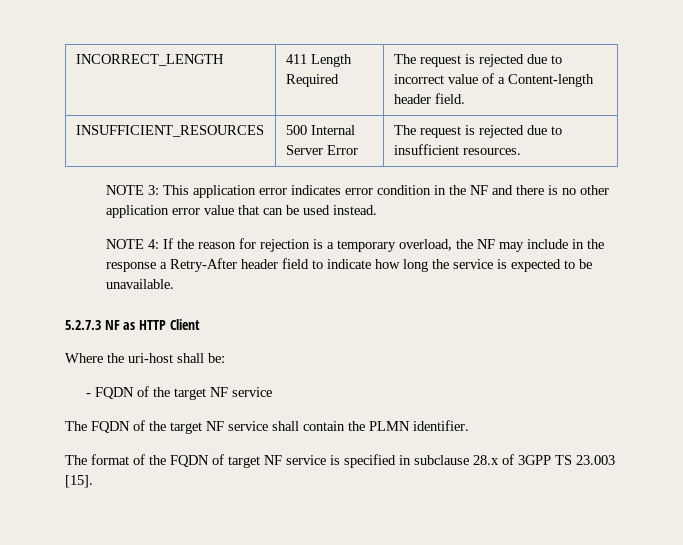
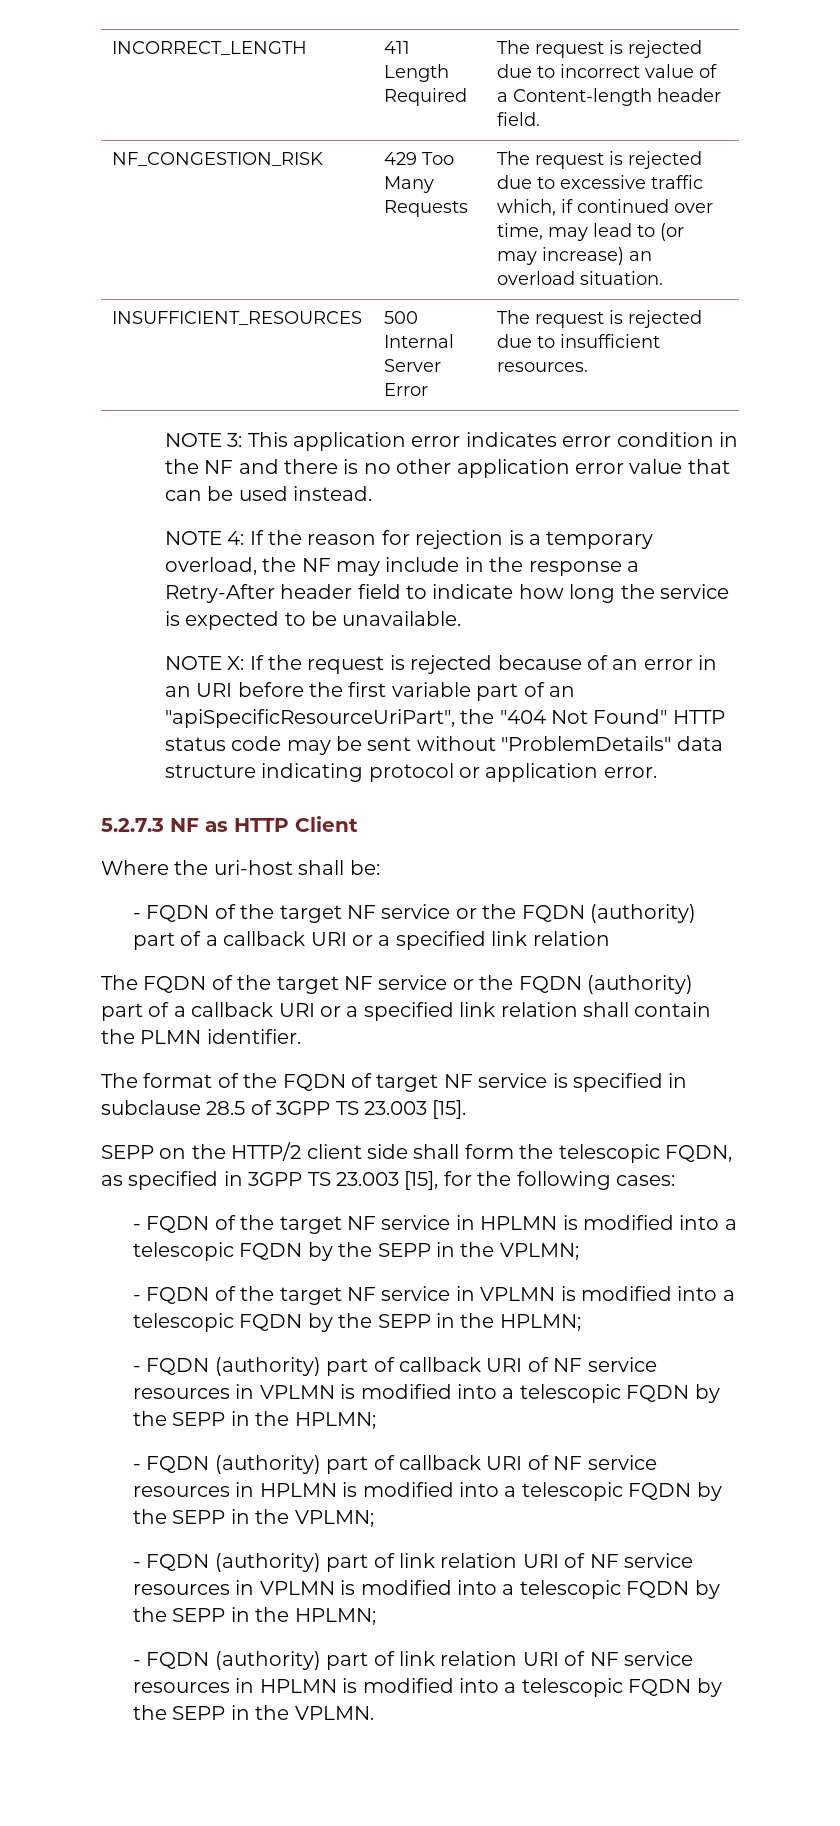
(465, 98) none -> [111,152,323,166] [383,152,454,165] [383,176,434,193] [383,200,468,217] [496,151,702,169] [496,175,703,189] [496,199,713,216] [496,223,684,241] [496,247,652,265] [496,271,663,285] // NF_CONGESTION_RISK | 429 Too Many Requests | The request is rejected due to excessive traffic which, if continued over time, may lead to (or may increase) an overload situation.
(175, 284) none -> [164,655,718,674] [164,682,576,701] [164,709,725,728] [164,736,723,755] [164,763,657,782] // NOTE X: If the request is rejected because of an error in an URI before the first variable part of an "apiSpecificResourceUriPart", the "404 Not Found" HTTP status code may be sent without "ProblemDetails" data structure indicating protocol or application error.
(272, 392) none -> [455,904,696,923] [132,931,610,950] or the FQDN (authority) part of a callback URI or a specified link relation
(268, 426) none -> [452,975,693,994] [101,1002,578,1021] or the FQDN (authority) part of a callback URI or a specified link relation
[473,455,499,465] 28.x -> [206,1101,246,1115] 28.5
(93, 481) none -> [101,1142,732,1163] [101,1171,675,1190] [132,1215,737,1234] [132,1242,579,1261] [132,1286,735,1305] [132,1313,581,1332] [132,1357,657,1376] [132,1384,720,1403] [132,1411,376,1429] [132,1455,657,1474] [132,1482,722,1501] [132,1509,374,1527] [132,1553,693,1572] [132,1580,720,1599] [132,1607,376,1625] [132,1651,693,1670] [132,1678,722,1697] [132,1705,374,1720] // SEPP on the HTTP/2 client side shall form the telescopic FQDN, as specified in 3GPP TS 23.003 [15], for the following cases: // - FQDN of the target NF service in HPLMN is modified into a telescopic FQDN by the SEPP in the VPLMN; // - FQDN of the target NF service in VPLMN is modified into a telescopic FQDN by the SEPP in the HPLMN; // - FQDN (authority) part of callback URI of NF service resources in VPLMN is modified into a telescopic FQDN by the SEPP in the HPLMN; // - FQDN (authority) part of callback URI of NF service resources in HPLMN is modified into a telescopic FQDN by the SEPP in the VPLMN; // - FQDN (authority) part of link relation URI of NF service resources in VPLMN is modified into a telescopic FQDN by the SEPP in the HPLMN; // - FQDN (authority) part of link relation URI of NF service resources in HPLMN is modified into a telescopic FQDN by the SEPP in the VPLMN.

